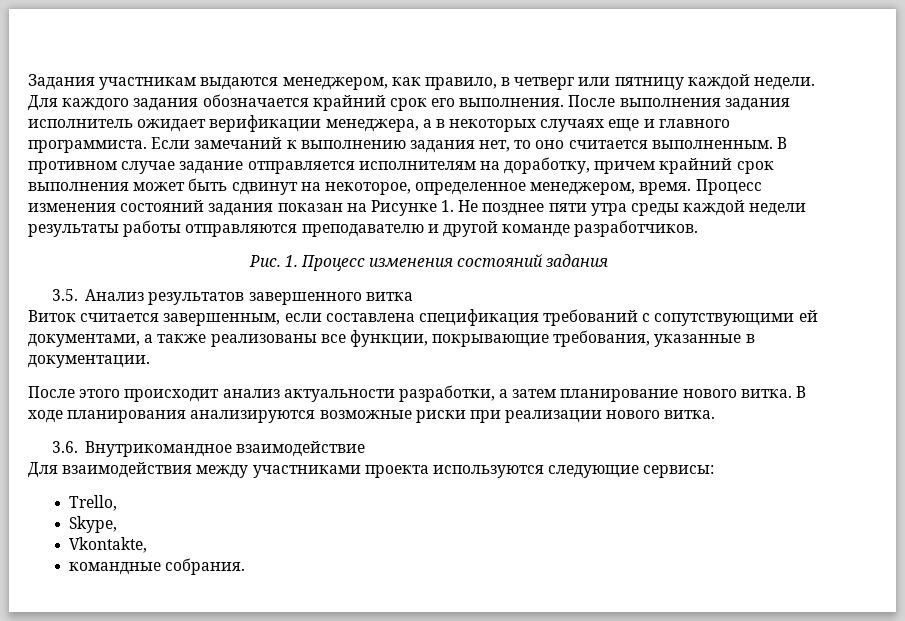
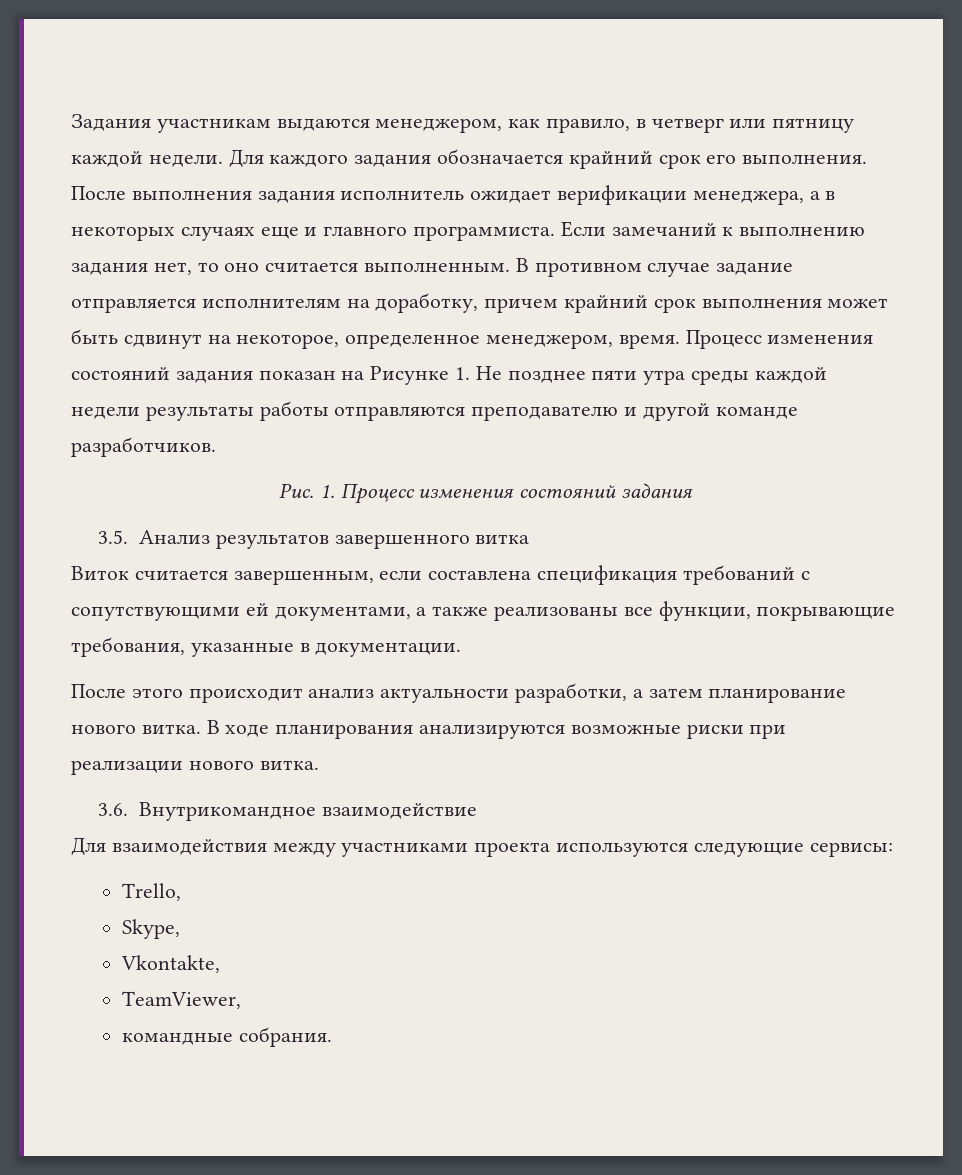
(147, 545) none -> [121,991,241,1009] // TeamViewer,

